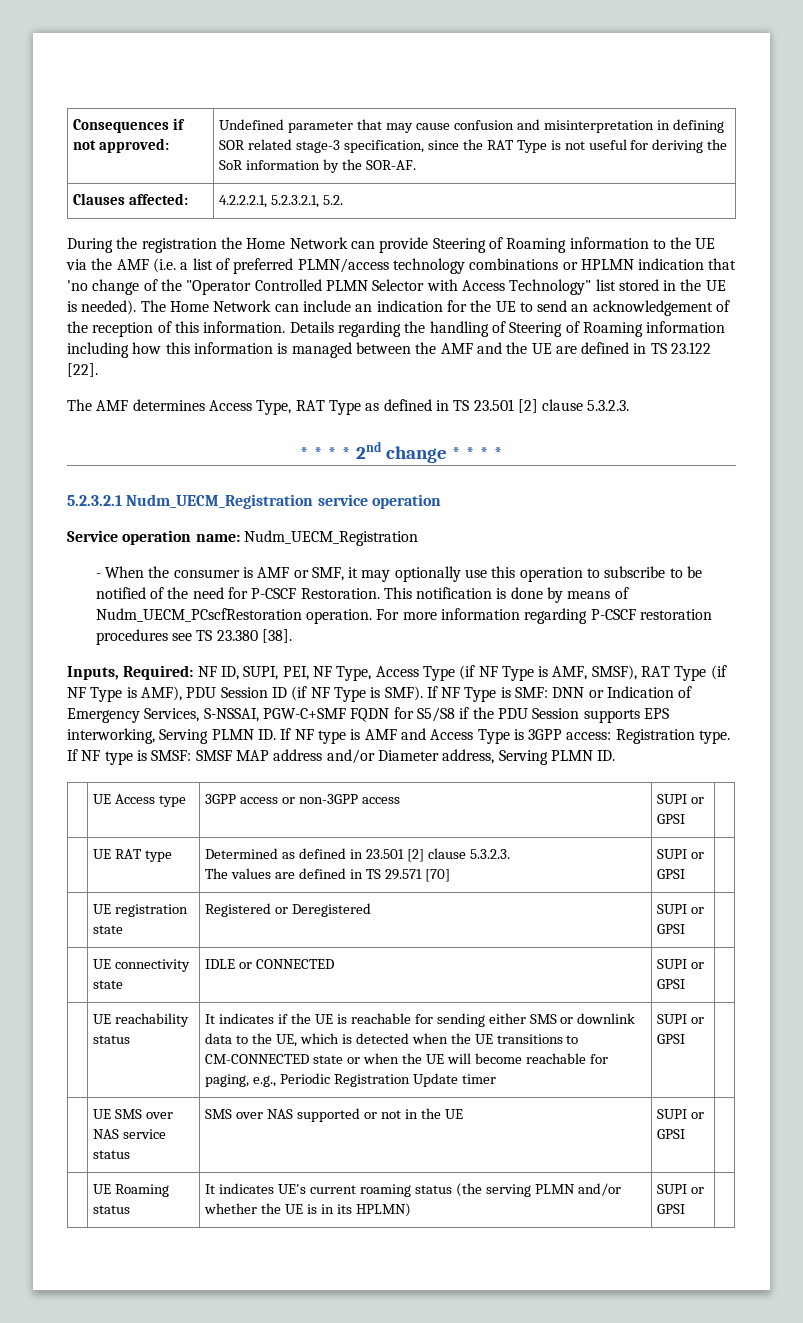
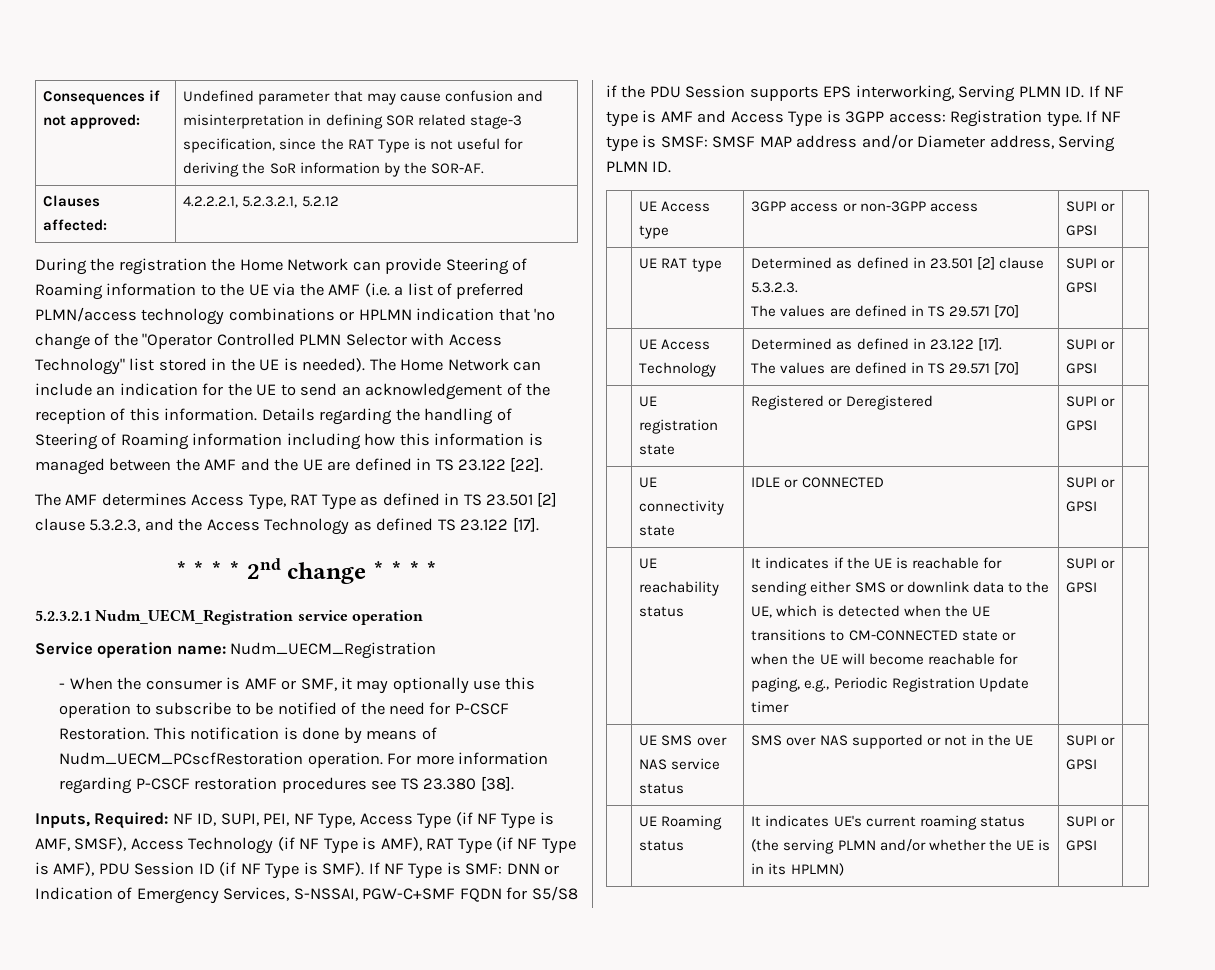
[323,195,344,205] 5.2. -> [301,196,339,207] 5.2.12
[587,400,630,411] 5.3.2.3. -> [89,517,539,535] 5.3.2.3, and the Access Technology as defined TS 23.122 [17].
(637, 672) none -> [130,837,422,854] Access Technology (if NF Type is AMF),
(686, 874) none -> [639,339,711,350] [639,362,717,377] [751,338,1002,351] [751,362,1019,375] [1066,339,1116,350] [1066,363,1098,374] // | UE Access Technology | Determined as defined in 23.122 [17]. // The values are defined in TS 29.571 [70] | SUPI or GPSI |

